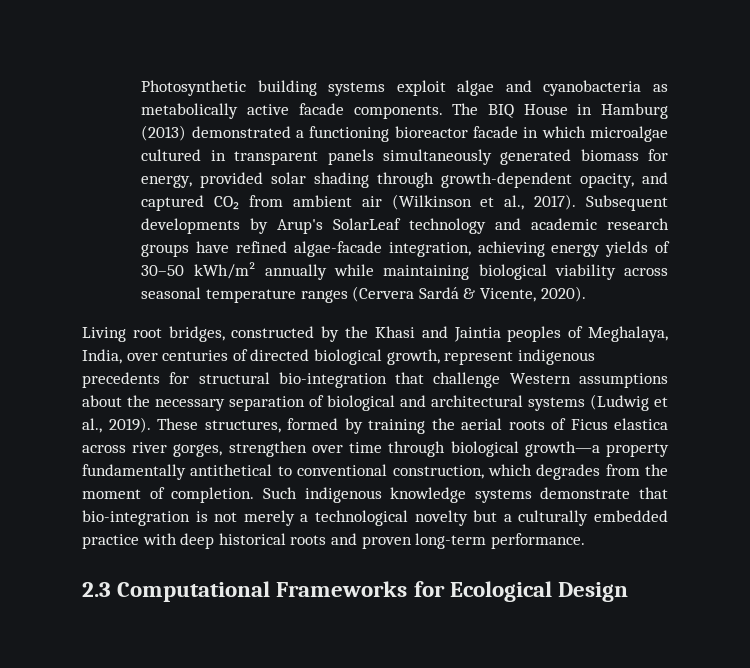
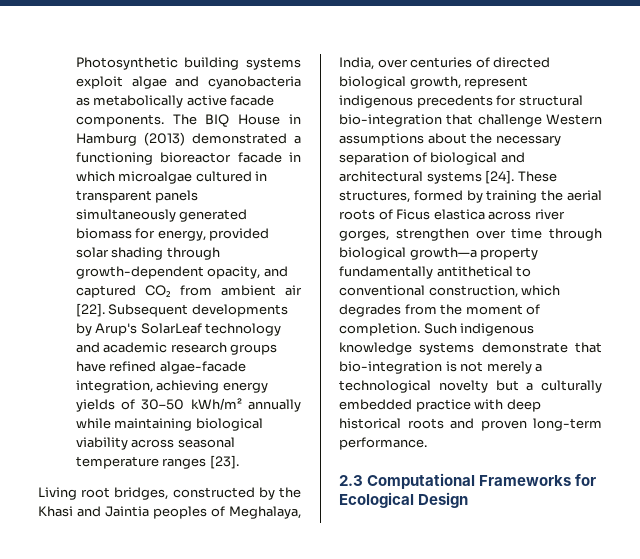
[391,194,577,210] (Wilkinson et al., 2017). -> [75,303,105,317] [22].
[352,286,586,302] (Cervera Sardá & Vicente, 2020). -> [209,455,239,469] [23].
[590,394,668,411] [82,417,151,433] (Ludwig et al., 2019). -> [485,170,515,184] [24].

